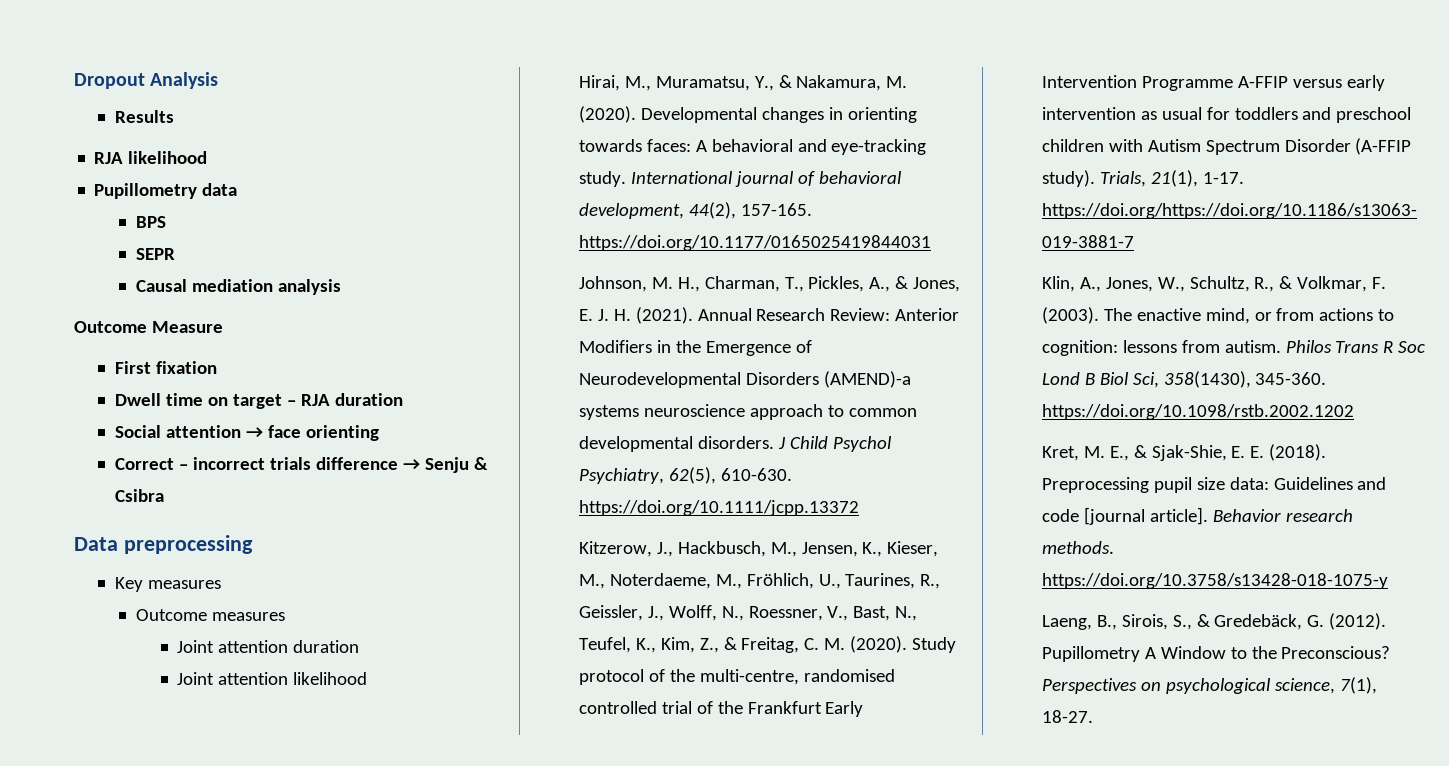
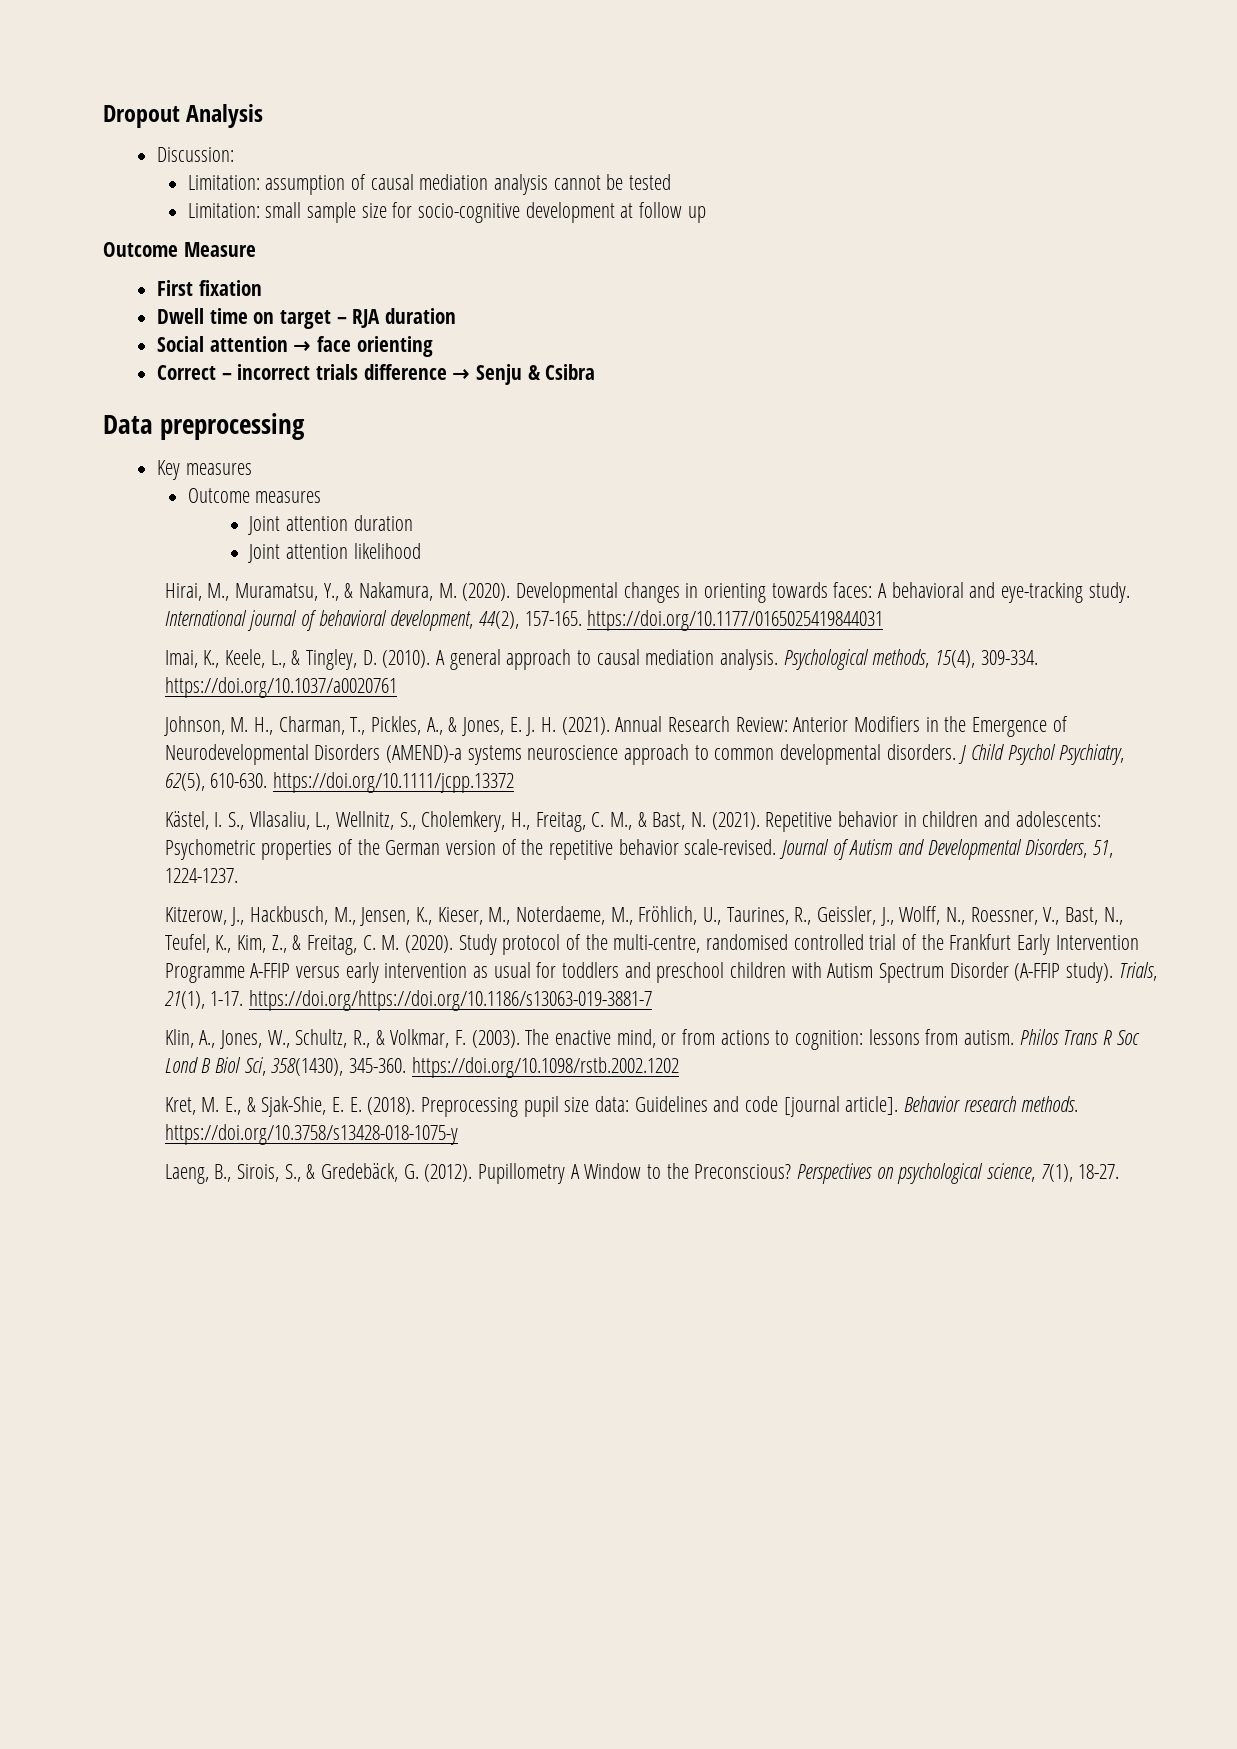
[115,110,175,123] [94,151,208,164] [94,183,238,199] [135,216,166,228] [135,248,175,260] [135,279,341,295] Results // RJA likelihood // Pupillometry data // BPS // SEPR // Causal mediation analysis -> [156,147,234,162] [187,174,672,195] [187,202,706,223] Discussion: // Limitation: assumption of causal mediation analysis cannot be tested // Limitation: small sample size for socio-cognitive development at follow up
(931, 243) none -> [164,649,1038,670] [164,677,397,698] // Imai, K., Keele, L., & Tingley, D. (2010). A general approach to causal mediation analysis. Psychological methods, 15(4), 309-334. https://doi.org/10.1037/a0020761
(859, 508) none -> [164,811,1101,832] [164,839,1114,860] [164,868,238,883] // Kästel, I. S., Vllasaliu, L., Wellnitz, S., Cholemkery, H., Freitag, C. M., & Bast, N. (2021). Repetitive behavior in children and adolescents: Psychometric properties of the German version of the repetitive behavior scale-revised. Journal of Autism and Developmental Disorders, 51, 1224-1237.

